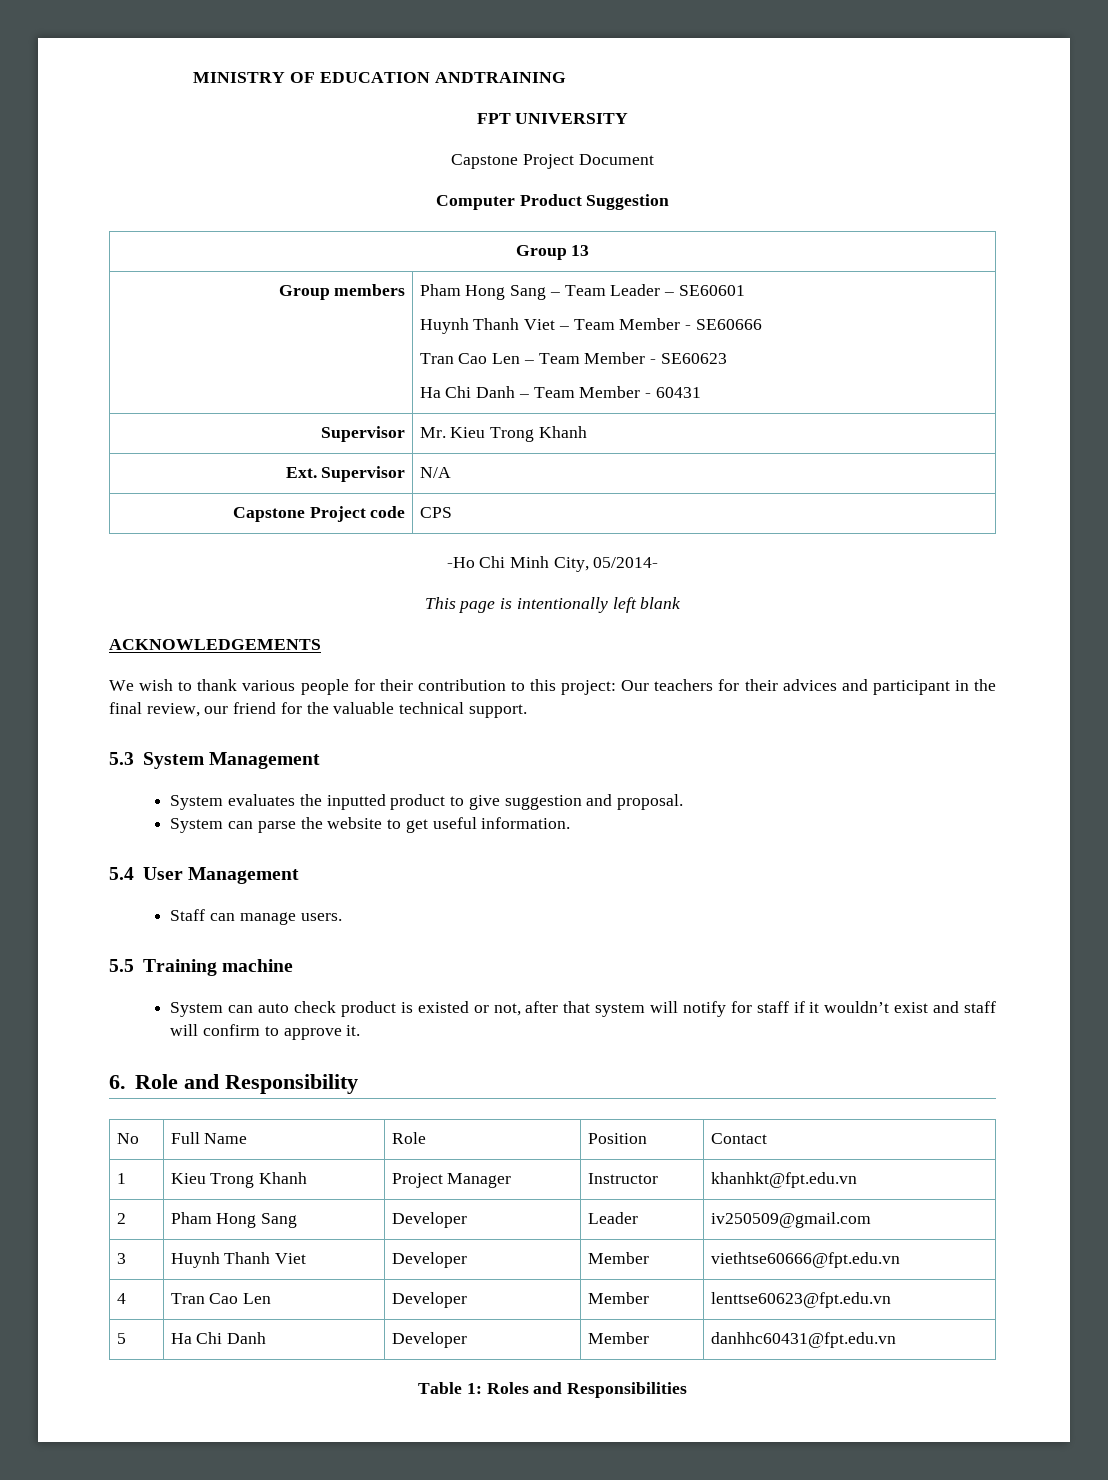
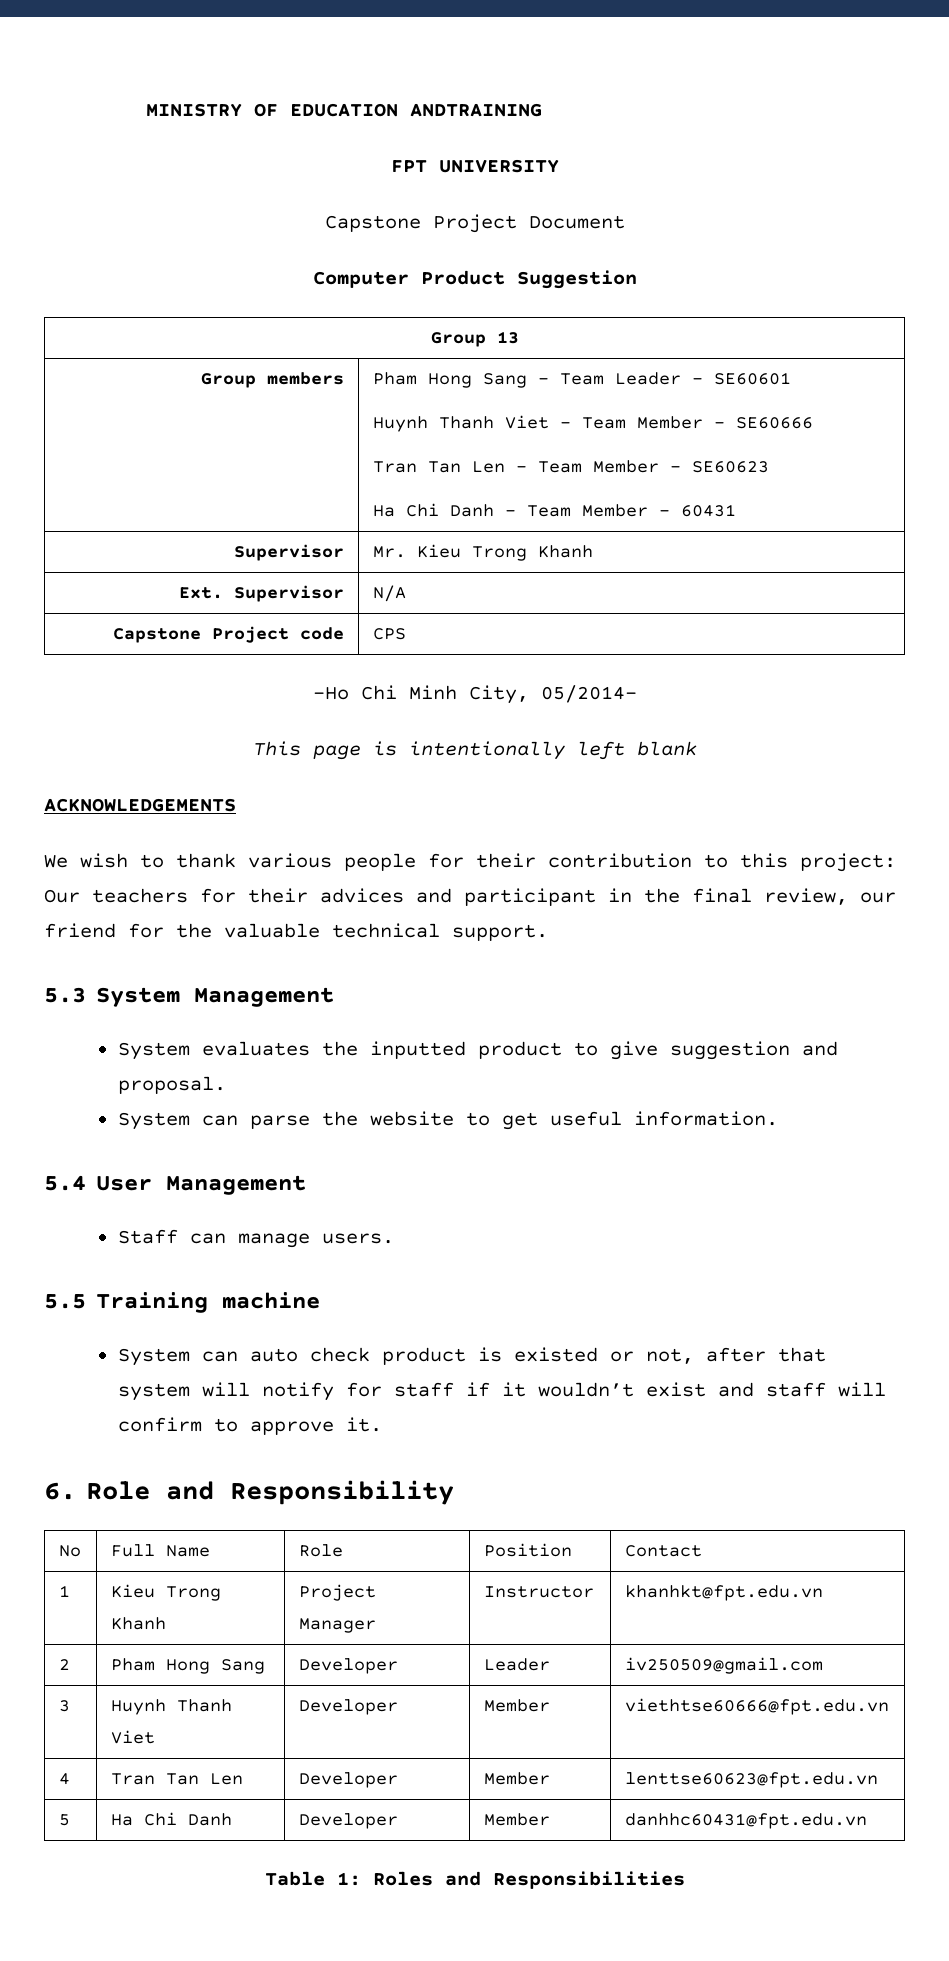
[458,353,488,364] Cao -> [427,461,461,473] Tan
[209,1293,239,1304] Cao -> [165,1773,199,1785] Tan

